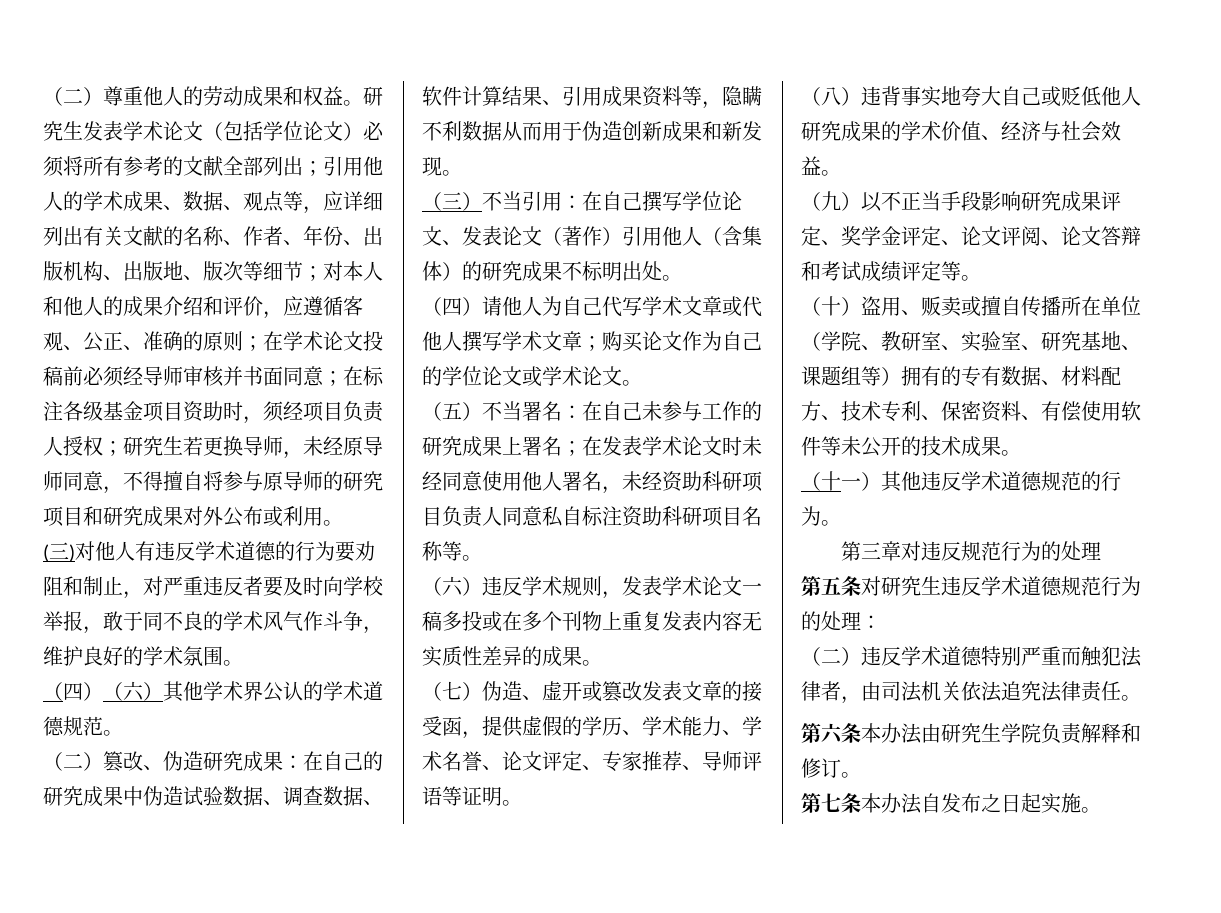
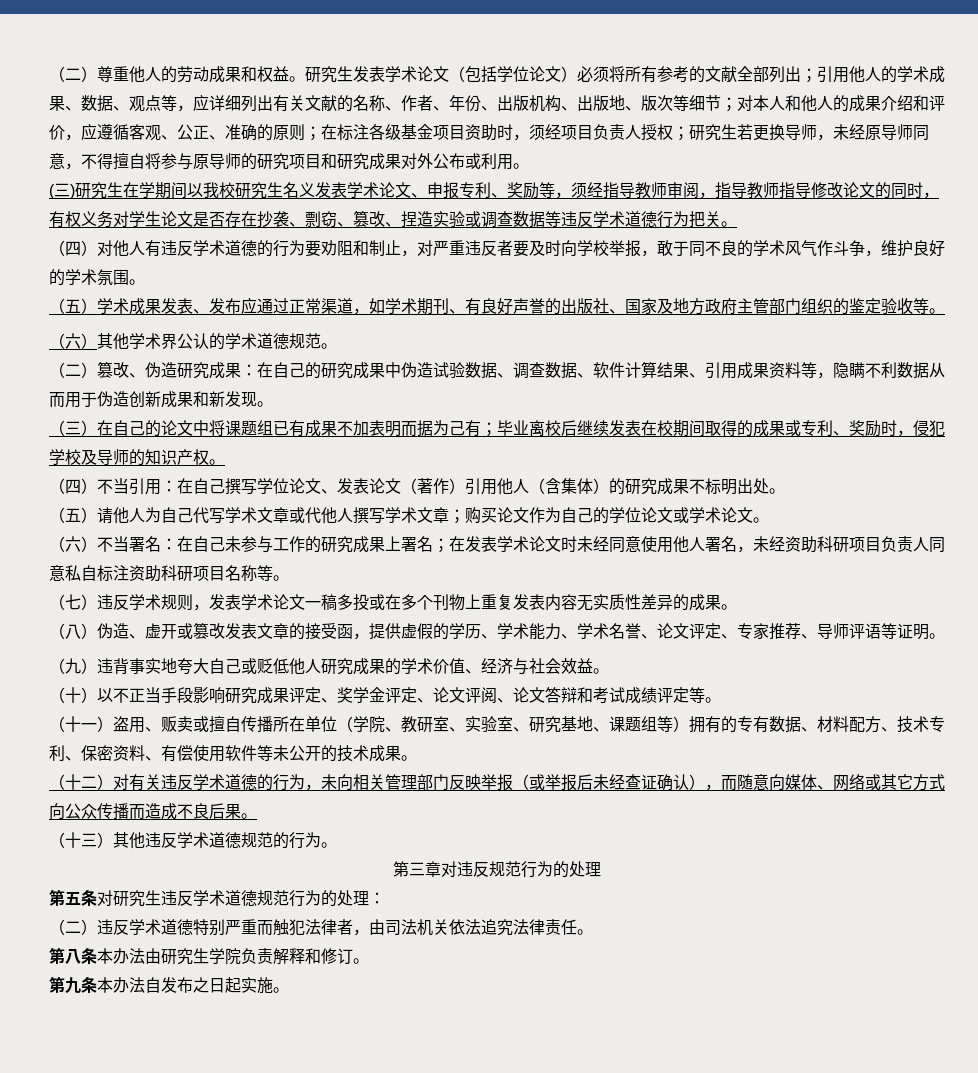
[283,331,383,351] [43,366,363,387] 学术论文投稿前必须经导师审核并书面同意；在 -> (337, 132) none
(75, 553) none -> [75,182,939,199] [49,211,737,228] [49,240,97,256] 研究生在学期间以我校研究生名义发表学术论文、申报专利、奖励等，须经指导教师审阅，指导教师指导修改论文的同时，有权义务对学生论文是否存在抄袭、剽窃、篡改、捏造实验或调查数据等违反学术道德行为把关。 // （四）
[63,682,103,701] 四） -> [65,297,945,315] 五）学术成果发表、发布应通过正常渠道，如学术期刊、有良好声誉的出版社、国家及地方政府主管部门组织的鉴定验收等。 //
(482, 201) none -> [97,420,945,437] [49,449,225,466] [49,478,97,494] 在自己的论文中将课题组已有成果不加表明而据为己有；毕业离校后继续发表在校期间取得的成果或专利、奖励时，侵犯学校及导师的知识产权。 // （四）
[442,298,462,315] 四 -> [65,508,81,522] 五
[442,402,462,419] 五 -> [65,536,81,552] 六
[442,576,463,596] 六 -> [65,594,81,610] 七
[442,681,462,700] 七 -> [65,624,81,639] 八
[821,87,841,106] 八 -> [65,658,81,674] 九
[821,191,841,211] 九 -> [65,687,81,703] 十
(841, 306) none -> [81,723,97,730] 一
[841,478,861,489] 一 -> [81,773,945,791] [49,803,257,820] [49,832,97,848] 二）对有关违反学术道德的行为，未向相关管理部门反映举报（或举报后未经查证确认），而随意向媒体、网络或其它方式向公众传播而造成不良后果。 // （十三
[821,723,843,744] 六 -> [65,949,81,964] 八
[821,793,841,812] 七 -> [65,977,81,994] 九

